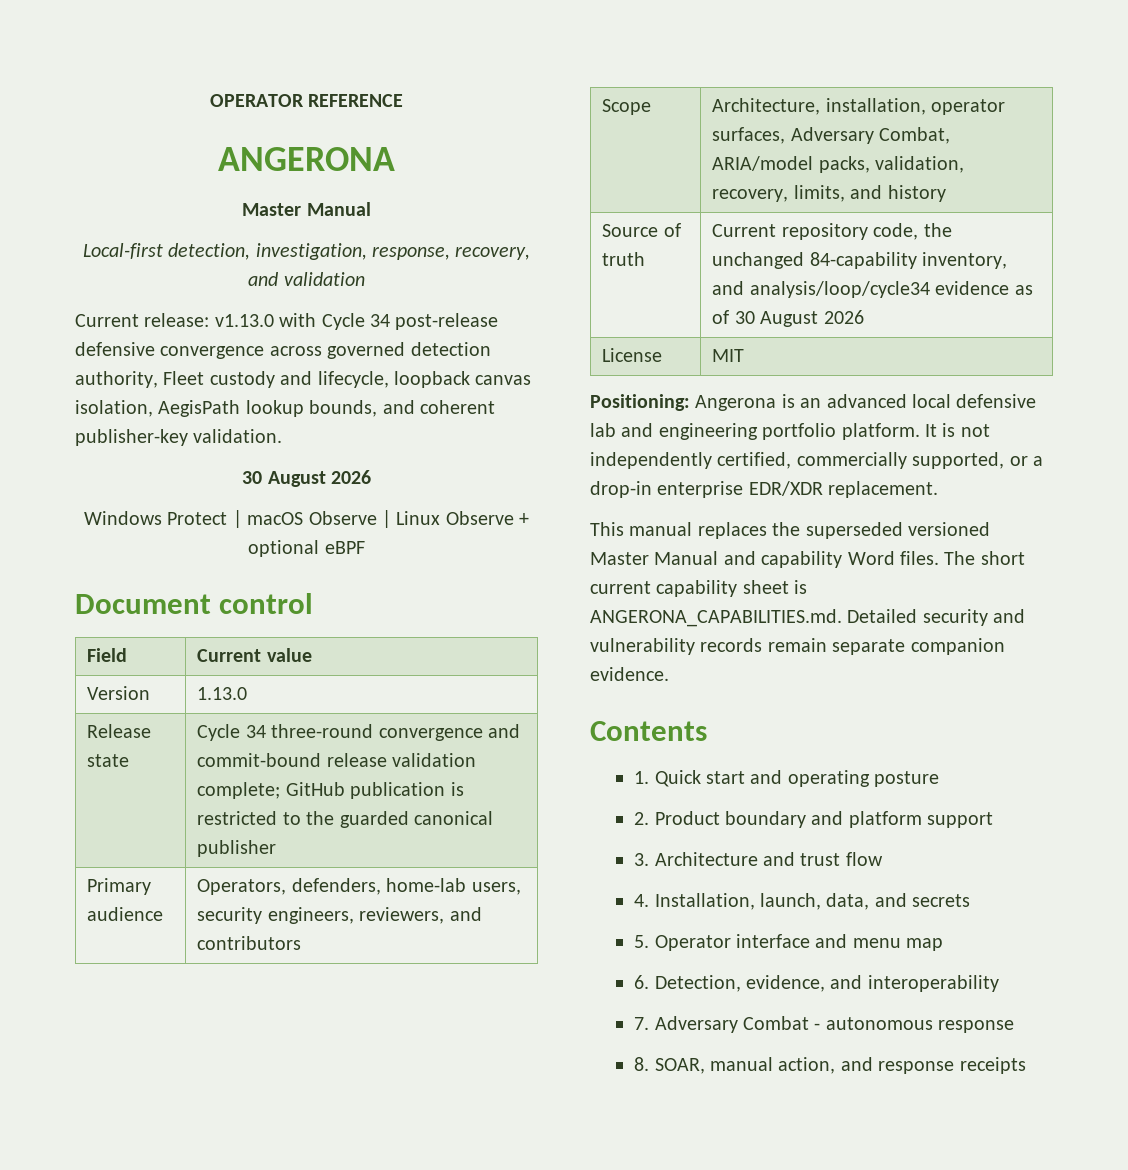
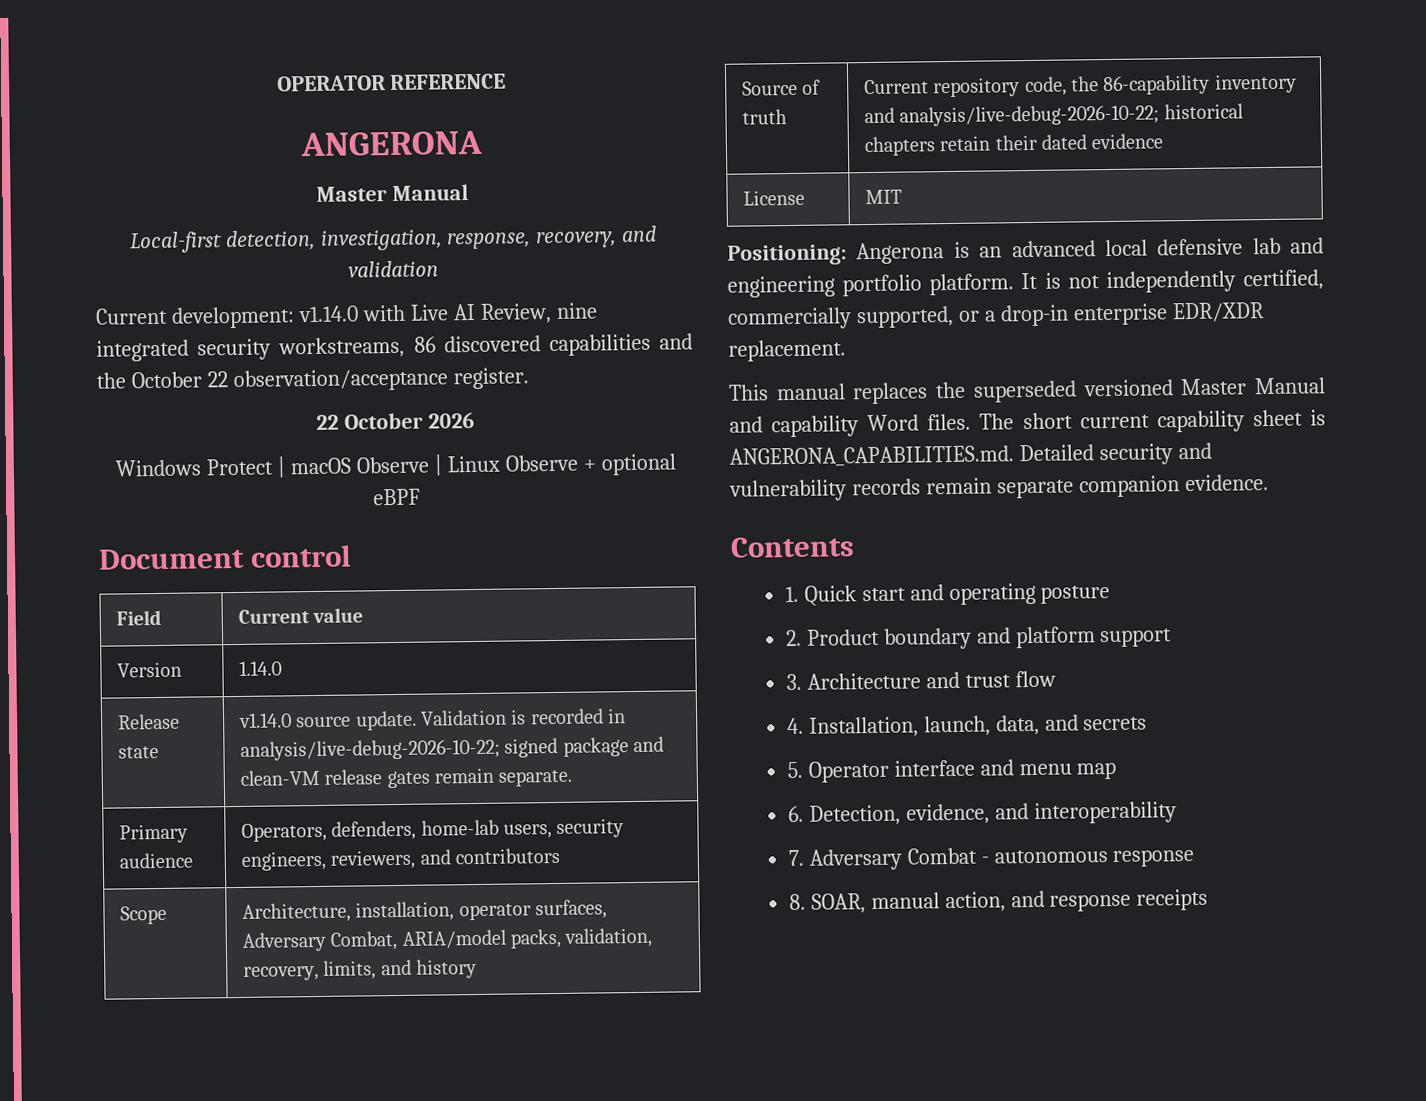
[144,313,499,330] [75,342,491,359] [75,371,532,388] [75,400,495,417] [75,429,283,446] [242,471,326,487] release: v1.13.0 with Cycle 34 post-release defensive convergence across governed detection authority, Fleet custody and lifecycle, loopback canvas isolation, AegisPath lookup bounds, and coherent publisher-key validation. // 30 August -> [170,302,598,329] [96,333,694,362] [96,367,529,393] [316,412,423,430] development: v1.14.0 with Live AI Review, nine integrated security workstreams, 86 discovered capabilities and the October 22 observation/acceptance register. // 22 October
[197,687,248,700] 1.13.0 -> [238,660,282,676] 1.14.0
[197,724,520,741] [197,753,477,767] [197,782,464,799] [197,811,493,828] [197,840,277,857] Cycle 34 three-round convergence and commit-bound release validation complete; GitHub publication is restricted to the guarded canonical publisher -> [238,708,627,731] [239,736,664,761] [239,767,573,789] v1.14.0 source update. Validation is recorded in analysis/live-debug-2026-10-22; signed package and clean-VM release gates remain separate.
[712,252,1008,269] [712,281,1033,298] [712,310,864,327] unchanged 84-capability inventory, and analysis/loop/cycle34 evidence as of 30 August 2026 -> [1103,73,1297,96] [863,103,1244,127] [863,133,1164,157] 86-capability inventory and analysis/live-debug-2026-10-22; historical chapters retain their dated evidence

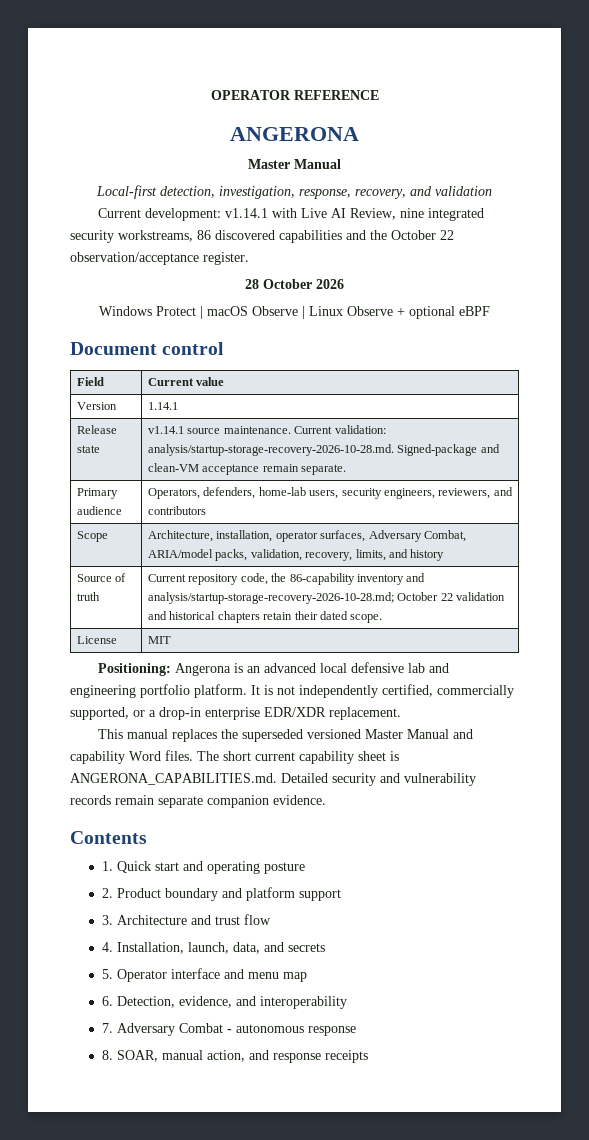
[297,305,359,323] v1.14.0 -> [225,208,269,218] v1.14.1
[316,414,340,430] 22 -> [245,279,259,289] 28
[238,660,282,676] 1.14.0 -> [148,402,179,410] 1.14.1
[238,708,627,731] [239,736,664,761] [239,769,430,789] v1.14.0 source update. Validation is recorded in analysis/live-debug-2026-10-22; signed package and clean-VM release gates -> [148,425,386,434] [148,444,500,456] [148,463,260,475] v1.14.1 source maintenance. Current validation: analysis/startup-storage-recovery-2026-10-28.md. Signed-package and clean-VM acceptance
[899,104,1160,127] analysis/live-debug-2026-10-22; -> [148,592,506,604] [148,611,168,620] analysis/startup-storage-recovery-2026-10-28.md; October 22 validation and
[1091,133,1164,150] evidence -> [350,614,383,623] scope.

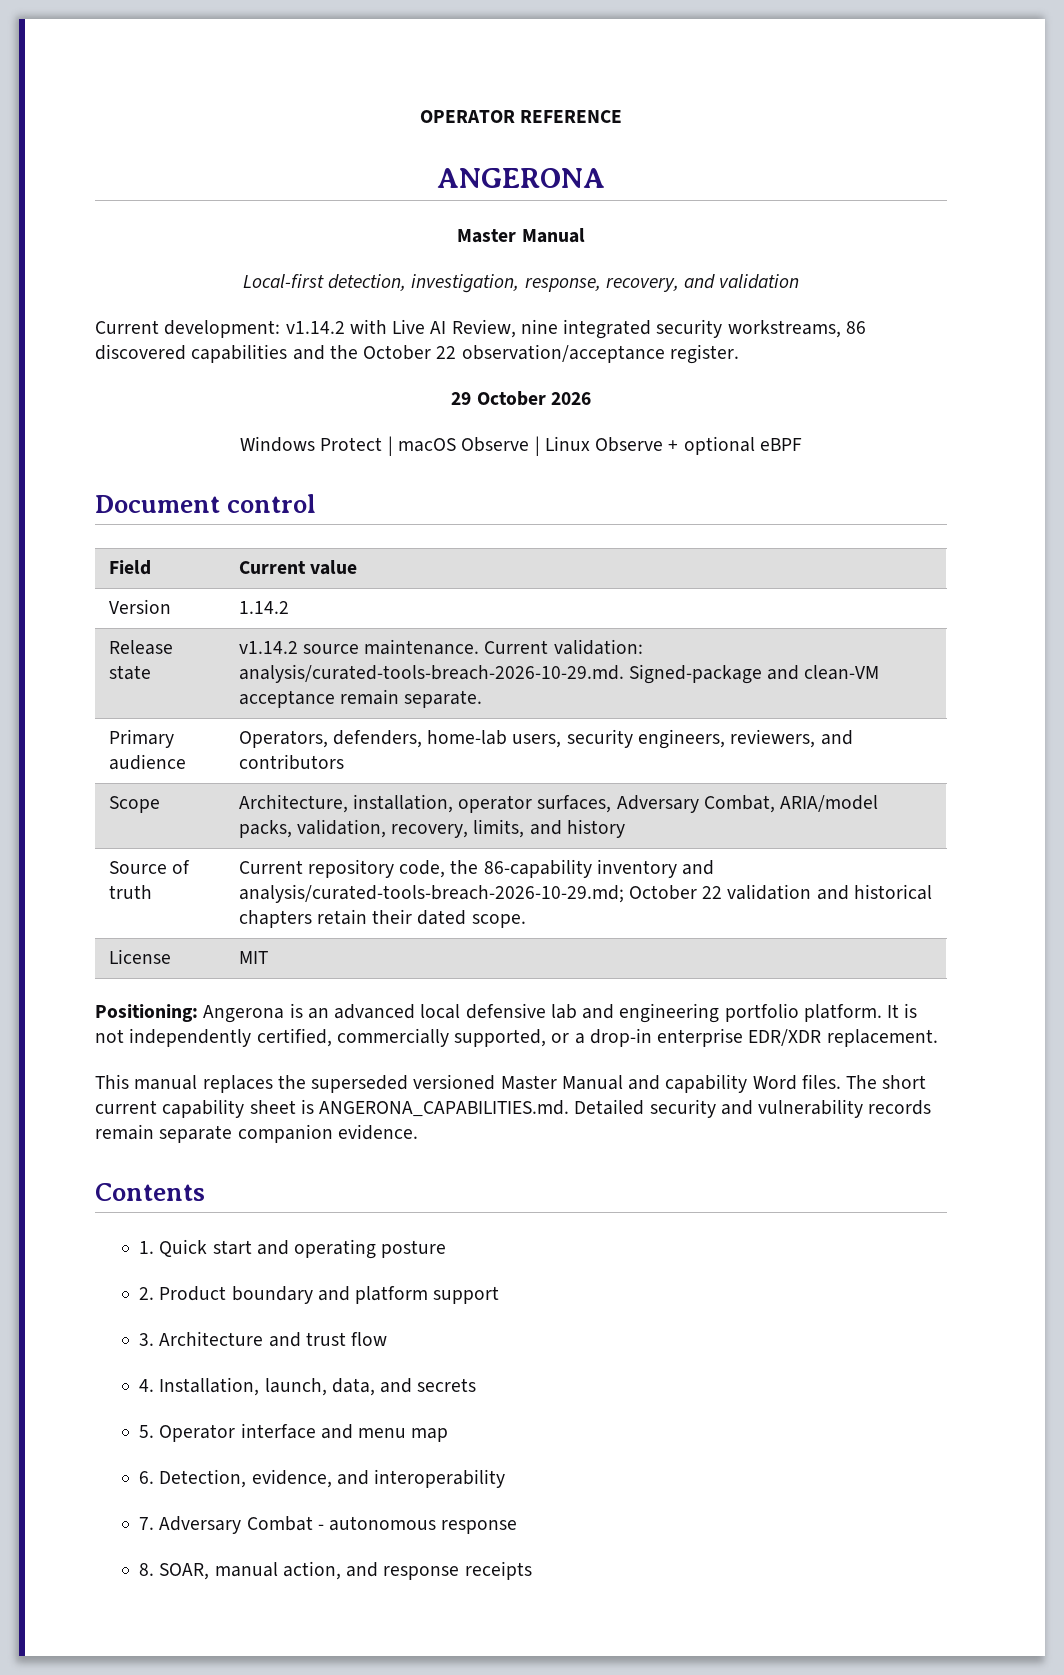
[225,208,269,218] v1.14.1 -> [285,321,345,334] v1.14.2
[245,279,259,289] 28 -> [451,392,472,405] 29
[148,402,179,410] 1.14.1 -> [238,601,289,614] 1.14.2
[148,426,185,434] v1.14.1 -> [238,641,298,654] v1.14.2
[148,444,395,456] analysis/startup-storage-recovery-2026-10-28.md. -> [238,664,624,683] analysis/curated-tools-breach-2026-10-29.md.
[148,592,395,604] analysis/startup-storage-recovery-2026-10-28.md; -> [238,884,624,903] analysis/curated-tools-breach-2026-10-29.md;

